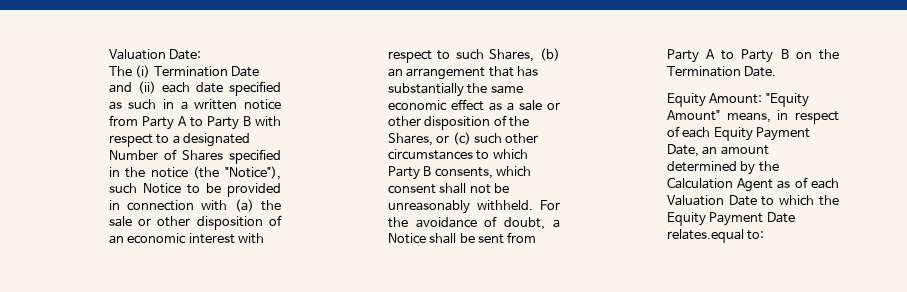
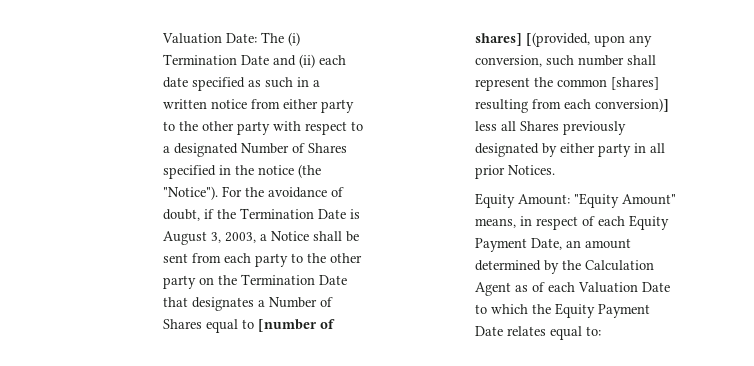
(202, 54) // -> (258, 38) none
[141,116,251,130] Party A to Party B -> [283,99,355,113] [163,121,271,135] either party to the other party
[225,166,281,180] [108,183,281,197] [108,199,281,212] [108,215,282,230] [108,233,264,244] [387,48,560,63] [387,66,538,80] [387,83,523,97] [387,99,560,111] [387,115,529,130] [387,132,539,146] [387,149,528,160] [387,166,531,180] [387,183,509,194] [387,200,533,214] "Notice"), such Notice to be provided in connection with (a) the sale or other disposition of an economic interest with respect to such Shares, (b) an arrangement that has substantially the same economic effect as a sale or other disposition of the Shares, or (c) such other circumstances to which Party B consents, which consent shall not be unreasonably withheld. -> [163,186,219,200] "Notice").
(546, 223) none -> [204,208,361,219] [163,231,257,245] if the Termination Date is August 3, 2003,
[666,49,839,63] [666,66,777,77] Party A to Party B on the Termination Date. -> [224,253,363,267] [163,274,348,289] [163,297,334,311] [163,319,336,333] [475,32,653,47] [475,55,657,67] [475,77,660,91] [475,98,670,113] [475,121,627,135] [475,143,666,157] [475,165,556,179] each party to the other party on the Termination Date that designates a Number of Shares equal to [number of shares] [(provided, upon any conversion, such number shall represent the common [shares] resulting from each conversion)] less all Shares previously designated by either party in all prior Notices.
[666,229,744,243] relates.equal -> [507,326,583,340] relates equal

